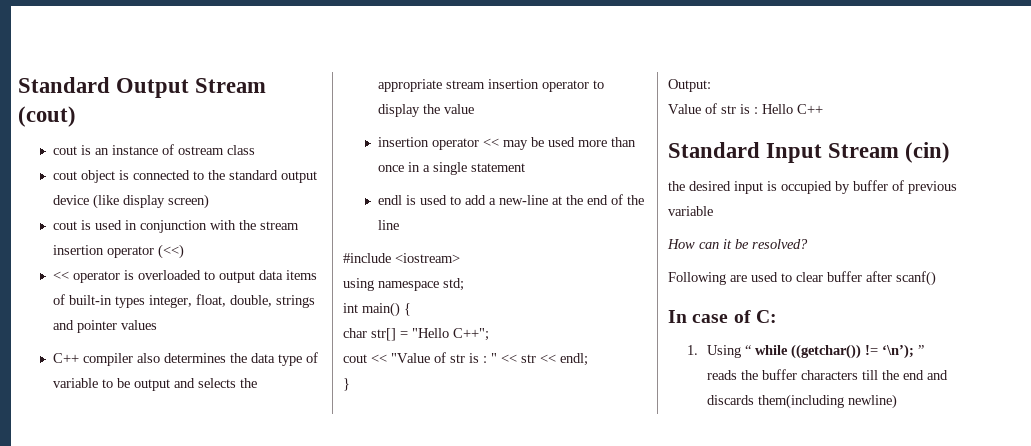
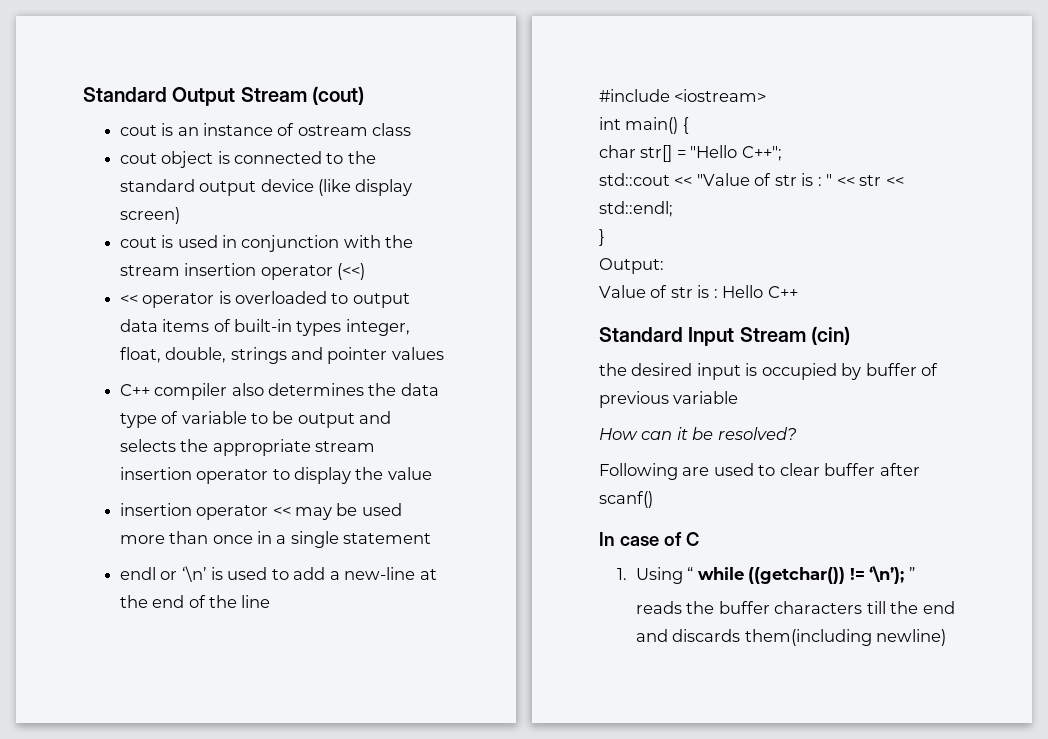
(403, 200) none -> [160,566,207,582] or ‘\n’
[343,278,464,291] // using namespace std; -> (767, 95) none
[343,354,367,363] cout -> [599,173,670,186] std::cout
[560,353,588,366] endl; -> [599,201,673,217] std::endl;
[755,310,777,323] C: -> [685,532,699,546] C

